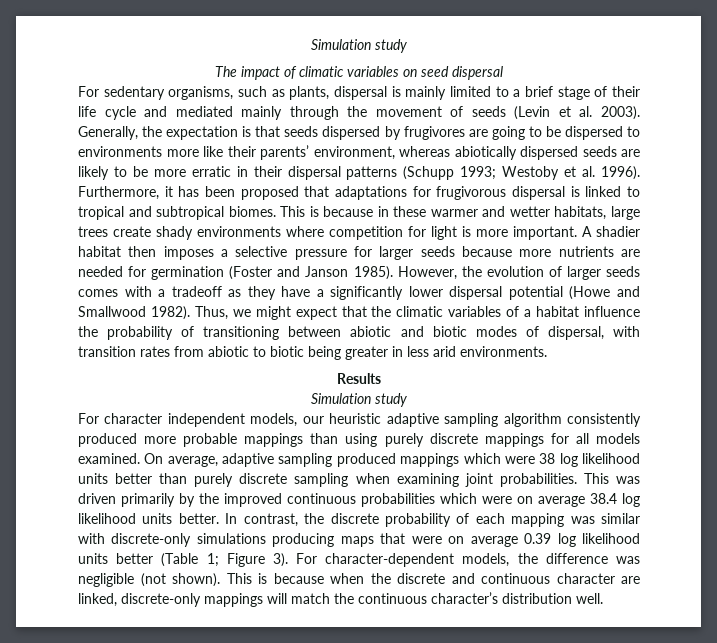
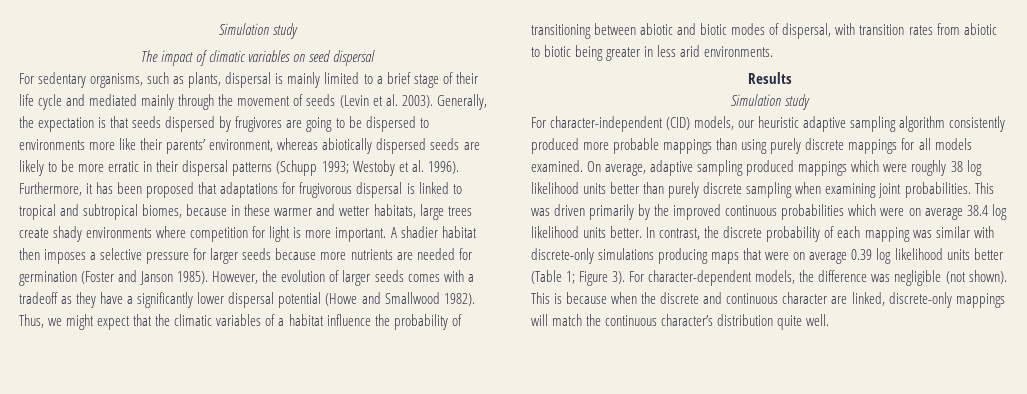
[228,206,319,217] biomes. This is -> [142,204,183,218] biomes,
[104,413,245,427] character independent -> [550,116,691,132] character-independent (CID)
(535, 460) none -> [911,160,947,176] roughly
(572, 598) none -> [777,315,803,330] quite

